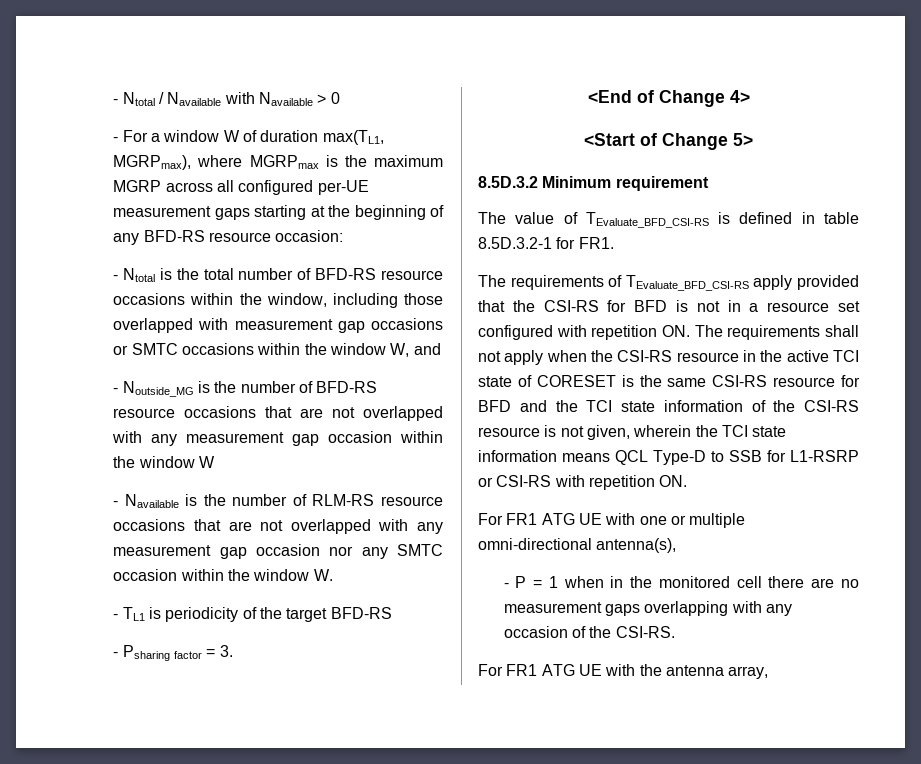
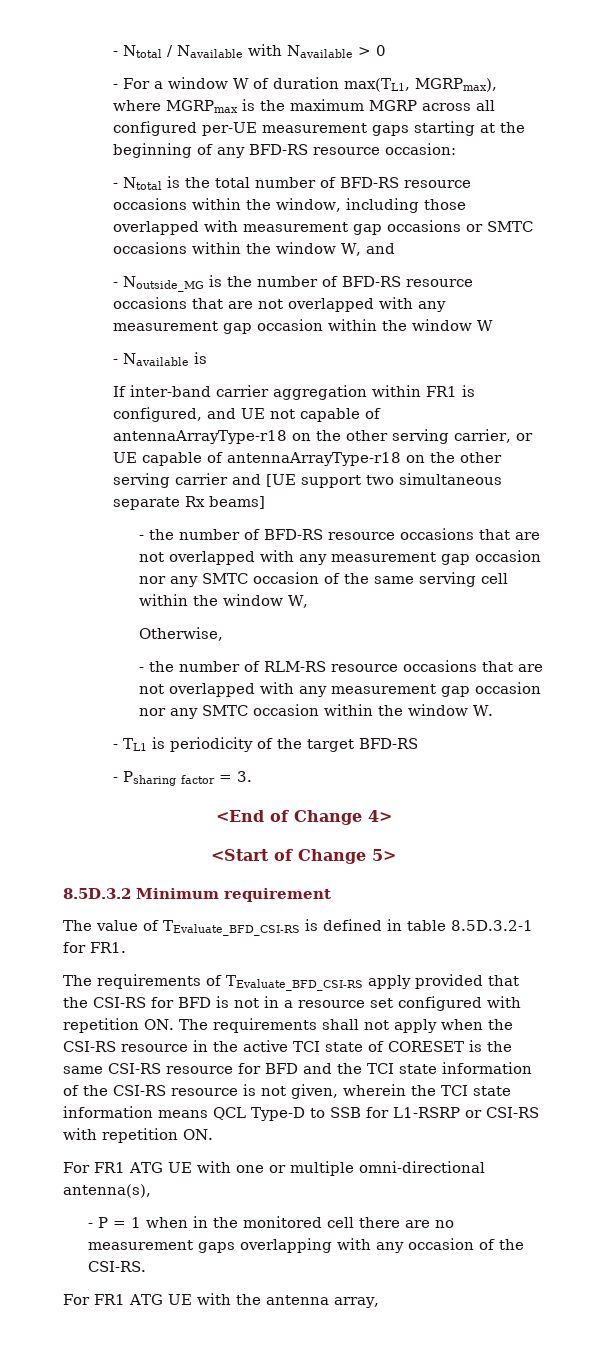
(198, 500) none -> [113,385,476,400] [113,407,382,422] [113,429,534,444] [113,452,503,466] [113,473,503,488] [113,496,266,510] [138,528,540,540] [138,550,541,565] [138,572,508,587] [138,594,308,608] [138,627,223,641] [138,667,144,672] // If inter-band carrier aggregation within FR1 is configured, and UE not capable of antennaArrayType-r18 on the other serving carrier, or UE capable of antennaArrayType-r18 on the other serving carrier and [UE support two simultaneous separate Rx beams] // - the number of BFD-RS resource occasions that are not overlapped with any measurement gap occasion nor any SMTC occasion of the same serving cell within the window W, // Otherwise, // -

